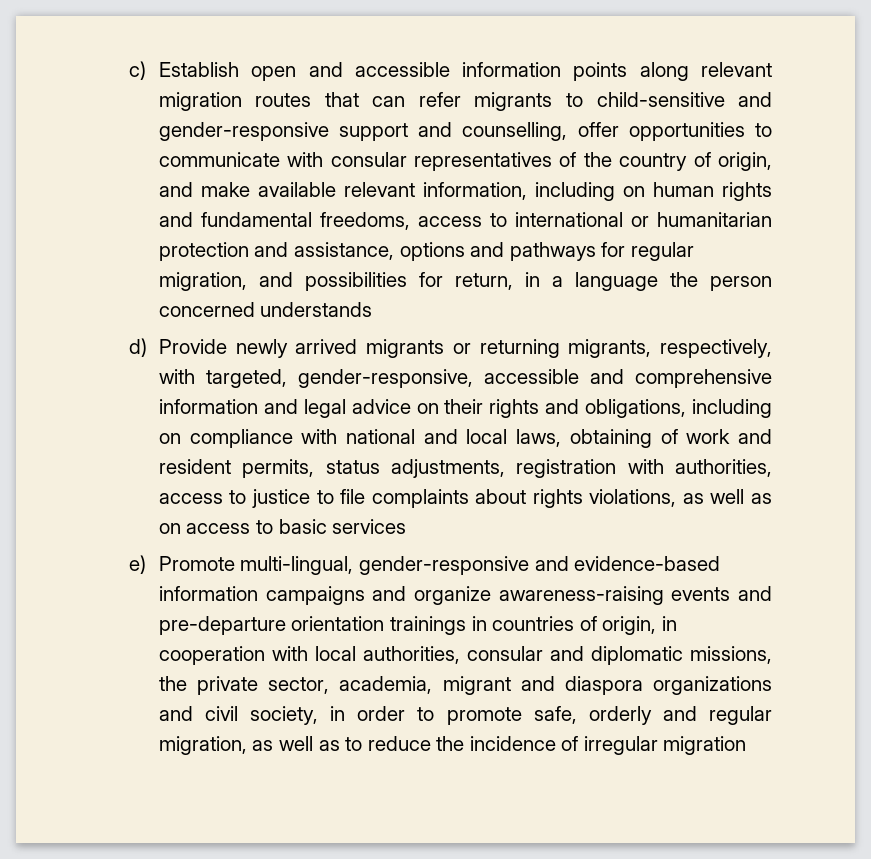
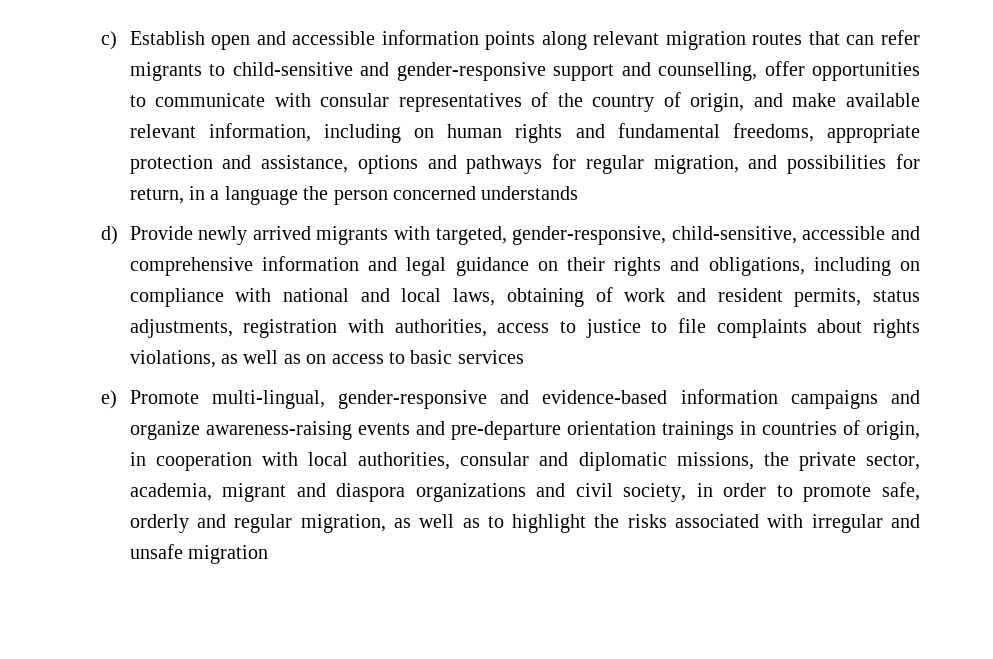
[417,212,773,227] access to international or humanitarian -> [827,124,921,143] appropriate
[452,339,772,358] or returning migrants, respectively, -> (389, 235) none
(473, 378) none -> [671,226,797,244] child-sensitive,
[351,399,411,414] advice -> [455,257,529,276] guidance
[367,736,658,755] reduce the incidence of irregular -> [512,514,921,533] [129,544,183,559] highlight the risks associated with irregular and unsafe

